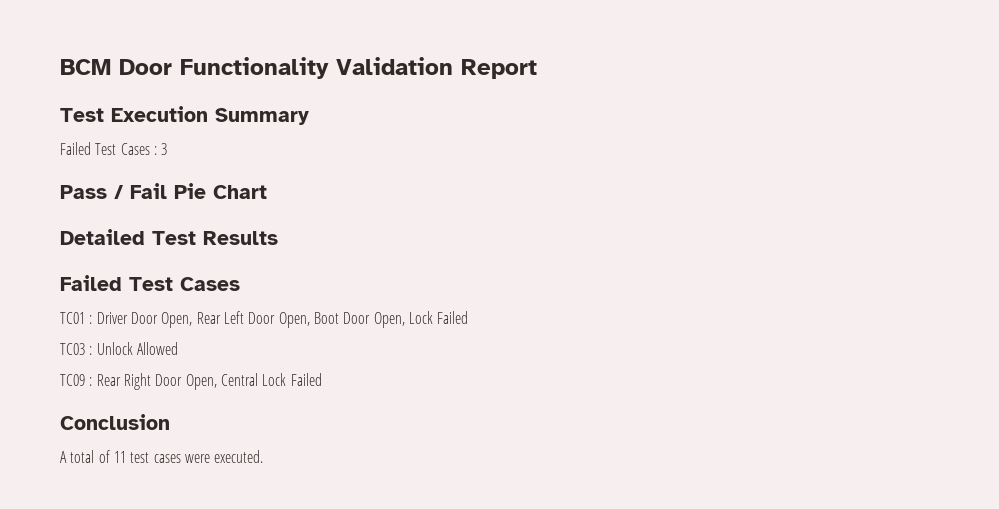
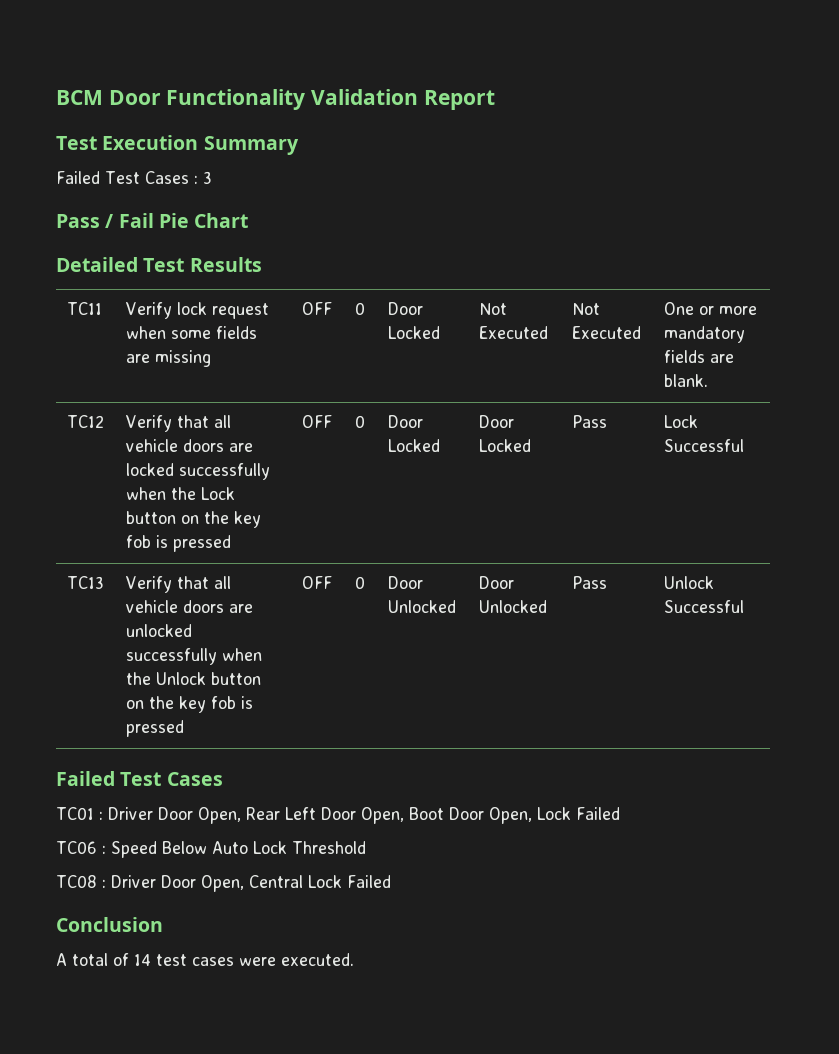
(278, 238) none -> [66,302,102,315] [125,302,269,319] [125,326,257,339] [125,350,211,367] [301,302,332,315] [354,302,365,315] [387,302,423,315] [387,326,440,339] [478,303,507,315] [478,326,548,339] [571,303,600,315] [571,326,641,339] [663,302,757,315] [663,326,745,343] [663,350,734,363] [663,374,708,387] [66,415,104,428] [125,415,231,432] [125,439,253,452] [125,463,270,480] [125,487,235,500] [125,511,261,528] [125,535,231,552] [301,415,332,428] [354,415,365,428] [387,415,423,428] [387,439,440,452] [478,415,514,428] [478,439,531,452] [571,415,607,428] [663,415,698,428] [663,439,744,452] [66,576,104,589] [125,576,231,593] [125,600,253,613] [125,624,192,637] [125,648,262,665] [125,672,261,685] [125,696,253,713] [125,720,184,737] [301,576,332,589] [354,576,365,589] [387,576,423,589] [387,600,456,613] [478,576,514,589] [478,600,547,613] [571,576,607,589] [663,576,714,589] [663,600,744,613] // TC11 | Verify lock request when some fields are missing | OFF | 0 | Door Locked | Not Executed | Not Executed | One or more mandatory fields are blank. // TC12 | Verify that all vehicle doors are locked successfully when the Lock button on the key fob is pressed | OFF | 0 | Door Locked | Door Locked | Pass | Lock Successful // TC13 | Verify that all vehicle doors are unlocked successfully when the Unlock button on the key fob is pressed | OFF | 0 | Door Unlocked | Door Unlocked | Pass | Unlock Successful
[60,342,178,355] [60,373,151,390] TC03 : Unlock Allowed // TC09 : Rear Right -> [56,841,366,858] [56,875,156,888] TC06 : Speed Below Auto Lock Threshold // TC08 : Driver
[113,451,126,463] 11 -> [134,954,151,966] 14

